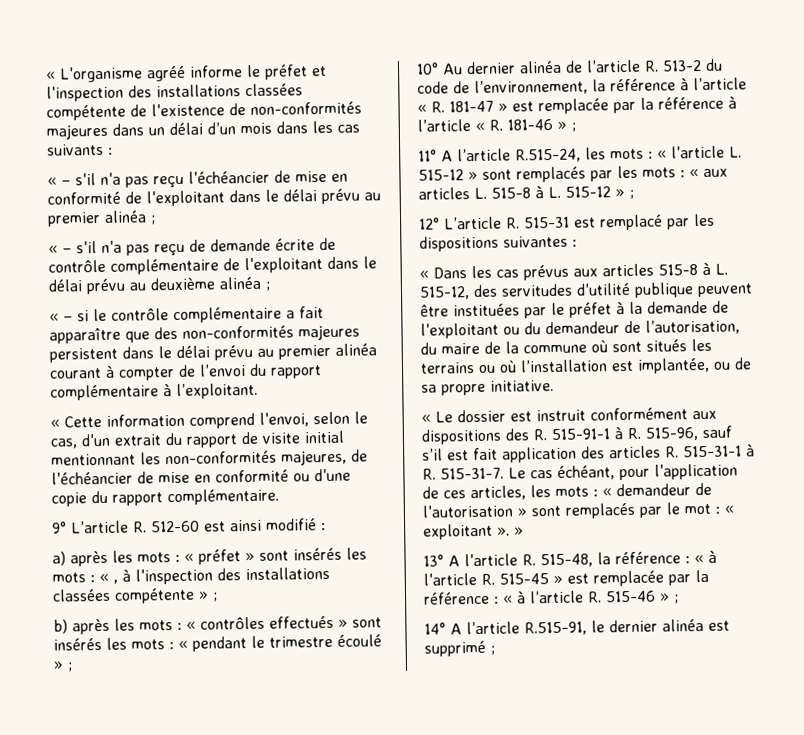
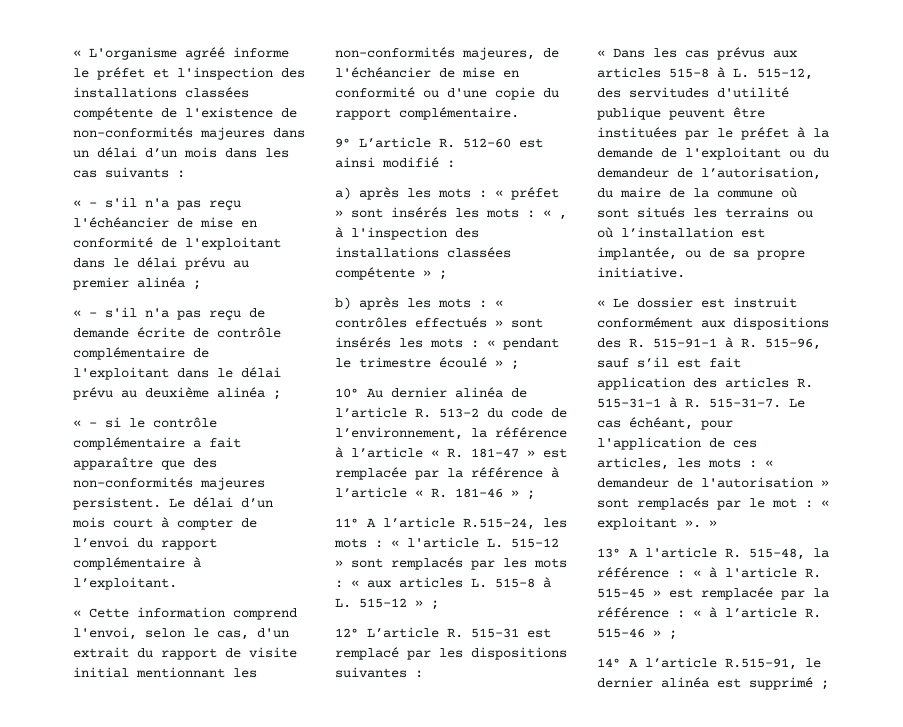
[49,343,377,363] [49,367,102,379] persistent dans le délai prévu au premier alinéa courant -> [73,497,273,510] [72,517,153,528] persistent. Le délai d’un mois court

